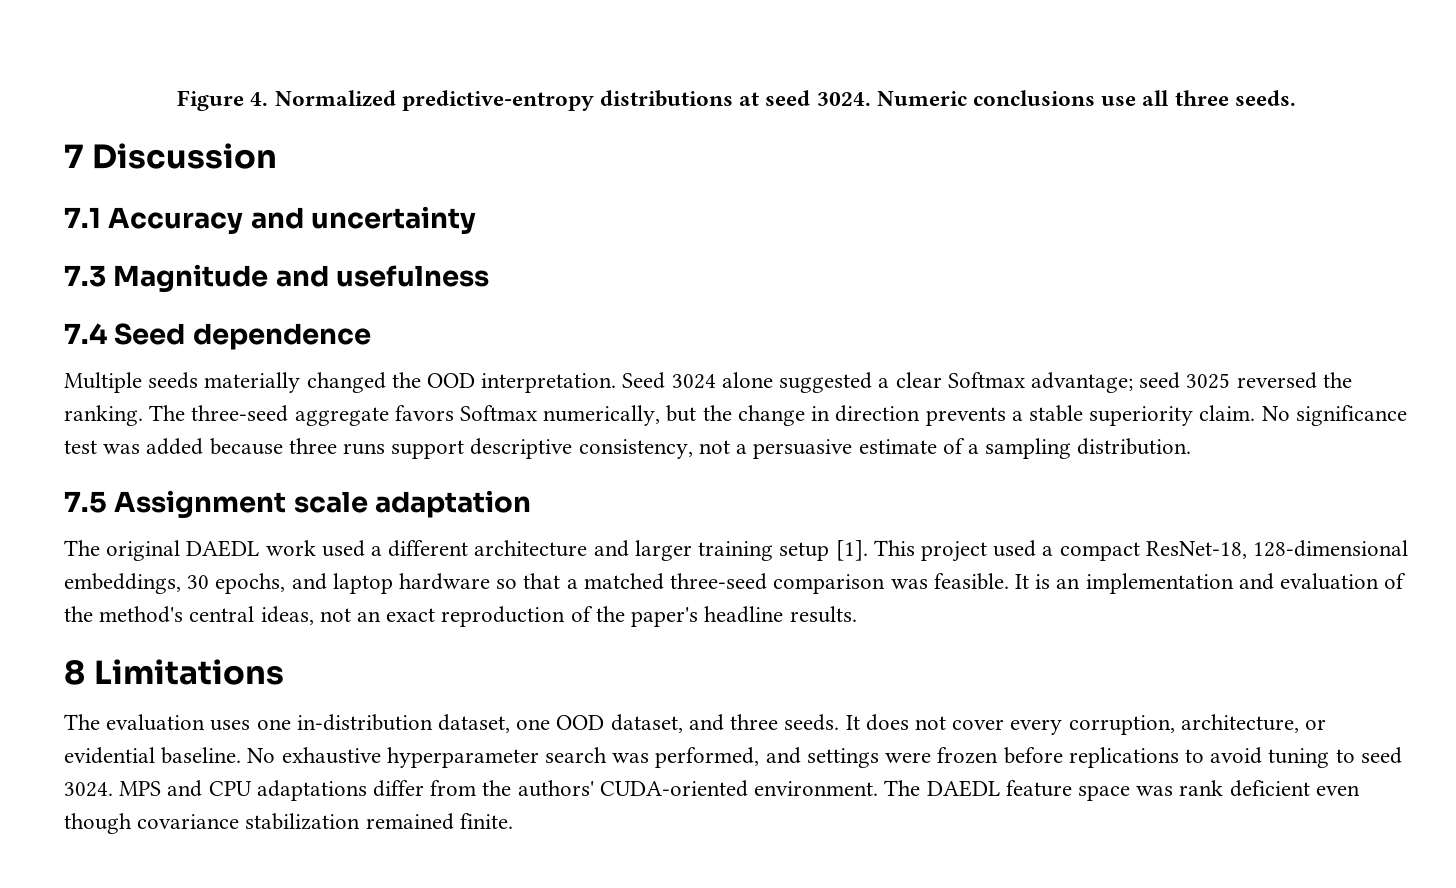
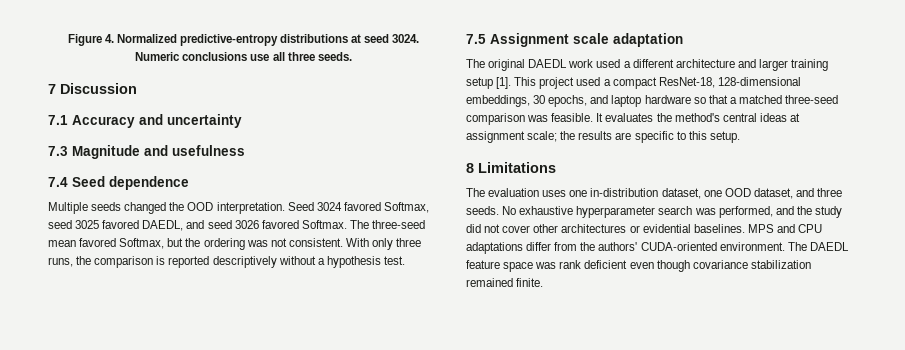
[204,372,301,393] materially -> (122, 206) none
[721,372,1352,393] [64,405,1407,426] [64,438,1192,459] alone suggested a clear Softmax advantage; seed 3025 reversed the ranking. The three-seed aggregate favors Softmax numerically, but the change in direction prevents a stable superiority claim. No significance test was added because three runs support descriptive consistency, not a persuasive estimate of a sampling distribution. -> [343,202,429,213] [48,220,426,231] [48,238,422,250] [48,256,405,268] favored Softmax, seed 3025 favored DAEDL, and seed 3026 favored Softmax. The three-seed mean favored Softmax, but the ordering was not consistent. With only three runs, the comparison is reported descriptively without a hypothesis test.
[1035,573,1407,594] [64,606,857,627] is an implementation and evaluation of the method's central ideas, not an exact reproduction of the paper's headline results. -> [605,113,800,122] [466,131,740,143] evaluates the method's central ideas at assignment scale; the results are specific to this setup.
[845,714,1326,735] [64,747,242,764] It does not cover every corruption, architecture, or evidential baseline. -> (499, 210) none
[806,747,1402,768] [64,782,113,797] settings were frozen before replications to avoid tuning to seed 3024. -> [796,206,842,218] [466,224,745,233] the study did not cover other architectures or evidential baselines.

